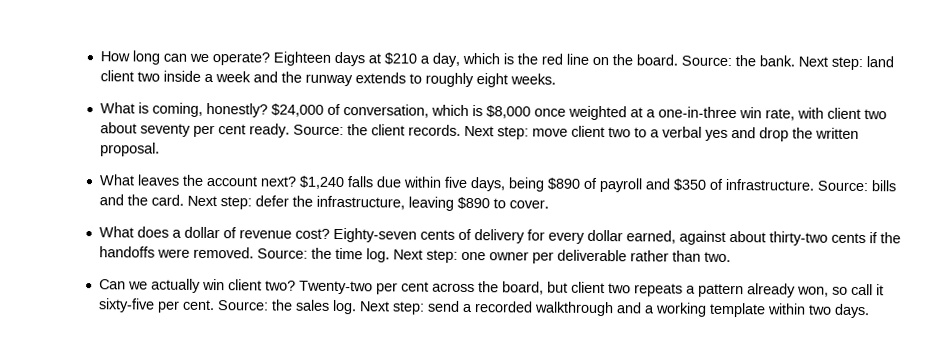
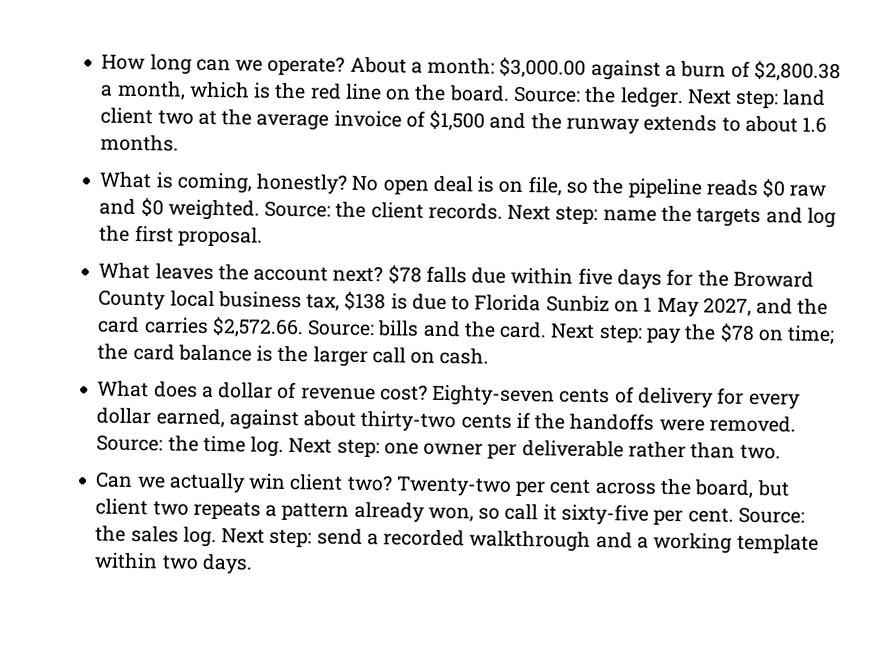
[273,51,461,67] Eighteen days at $210 a day, -> [349,56,841,82] [100,80,186,100] About a month: $3,000.00 against a burn of $2,800.38 a month,
[759,55,796,67] bank. -> [619,87,684,109] ledger.
[163,70,252,83] inside a week -> [197,109,486,131] at the average invoice of $1,500
[425,72,557,88] roughly eight weeks. -> [744,115,828,133] [100,134,180,152] about 1.6 months.
[271,103,888,121] [100,122,291,138] $24,000 of conversation, which is $8,000 once weighted at a one-in-three win rate, with client two about seventy per cent ready. -> [351,175,827,199] [99,197,260,221] No open deal is on file, so the pipeline reads $0 raw and $0 weighted.
[532,125,860,142] move client two to a verbal yes and drop the written -> [602,205,836,229] [99,224,174,243] name the targets and log the first
[299,175,346,190] $1,240 -> [387,264,422,284] $78
[470,177,815,193] days, being $890 of payroll and $350 of infrastructure. -> [616,268,814,290] [98,289,829,318] [97,316,304,338] days for the Broward County local business tax, $138 is due to Florida Sunbiz on 1 May 2027, and the card carries $2,572.66.
[255,195,550,211] defer the infrastructure, leaving $890 to cover. -> [645,322,836,345] [97,343,490,368] pay the $78 on time; the card balance is the larger call on cash.

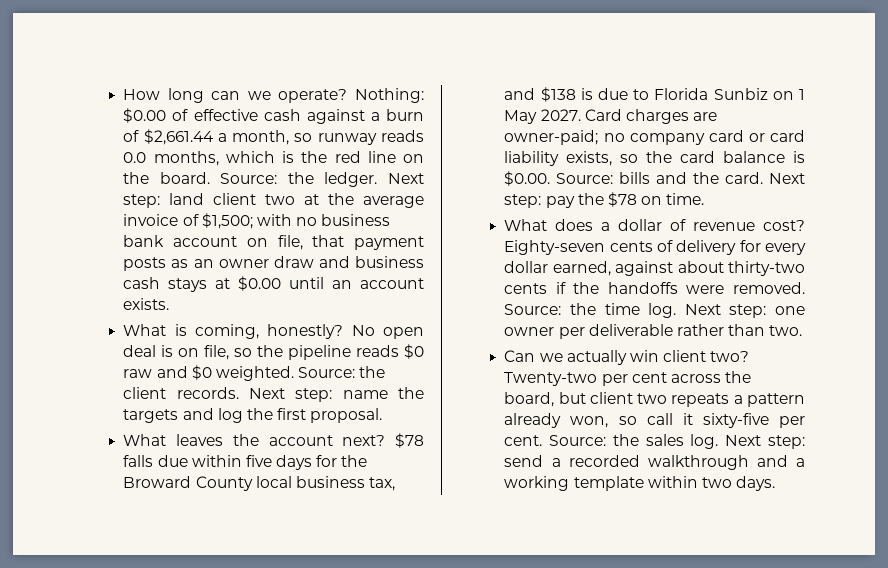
[349,56,587,78] About a month: $3,000.00 -> [355,88,425,103] [123,108,301,123] Nothing: $0.00 of effective cash
[753,59,841,82] $2,800.38 -> [143,129,214,145] $2,661.44
(186, 90) none -> [294,130,424,145] [123,151,219,166] so runway reads 0.0 months,
[429,109,828,135] [100,134,180,152] $1,500 and the runway extends to about 1.6 months. -> [201,213,391,229] [123,235,424,250] [123,256,424,271] [123,276,424,292] [123,298,170,310] $1,500; with no business bank account on file, that payment posts as an owner draw and business cash stays at $0.00 until an account exists.
(341, 302) none -> [504,88,536,100] and
[702,297,829,316] [97,316,304,338] 2027, and the card carries $2,572.66. -> [540,109,718,124] [504,130,805,145] [504,151,805,166] [504,171,551,186] 2027. Card charges are owner-paid; no company card or card liability exists, so the card balance is $0.00.
[787,325,836,345] [97,343,490,368] time; the card balance is the larger call on cash. -> [666,193,705,205] time.

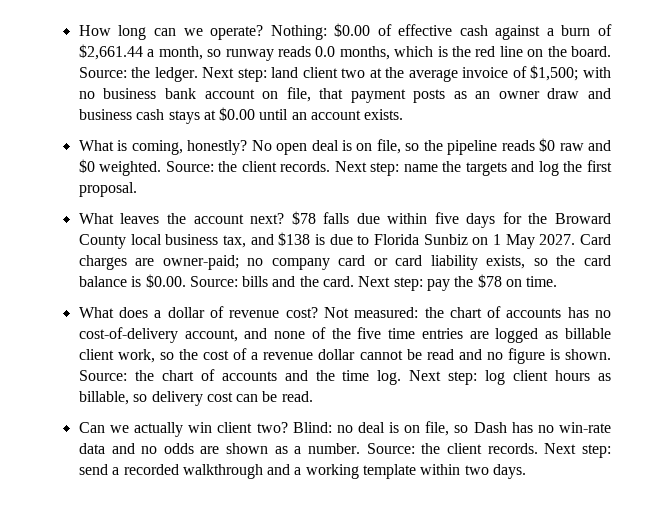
[504,240,806,255] [504,261,805,276] [504,282,805,294] [504,304,562,315] Eighty-seven cents of delivery for every dollar earned, against about thirty-two cents if the handoffs were removed. Source: -> [323,306,611,318] [78,327,611,343] [78,348,611,364] [78,369,308,381] Not measured: the chart of accounts has no cost-of-delivery account, and none of the five time entries are logged as billable client work, so the cost of a revenue dollar cannot be read and no figure is shown. Source: the chart of accounts and
[775,306,805,315] [504,324,803,339] one owner per deliverable rather than two. -> [485,370,611,385] [78,391,313,406] log client hours as billable, so delivery cost can be read.
[504,371,752,386] [504,392,805,407] [504,413,805,428] [504,434,719,449] Twenty-two per cent across the board, but client two repeats a pattern already won, so call it sixty-five per cent. Source: the sales log. -> [292,421,611,436] [78,443,538,454] Blind: no deal is on file, so Dash has no win-rate data and no odds are shown as a number. Source: the client records.

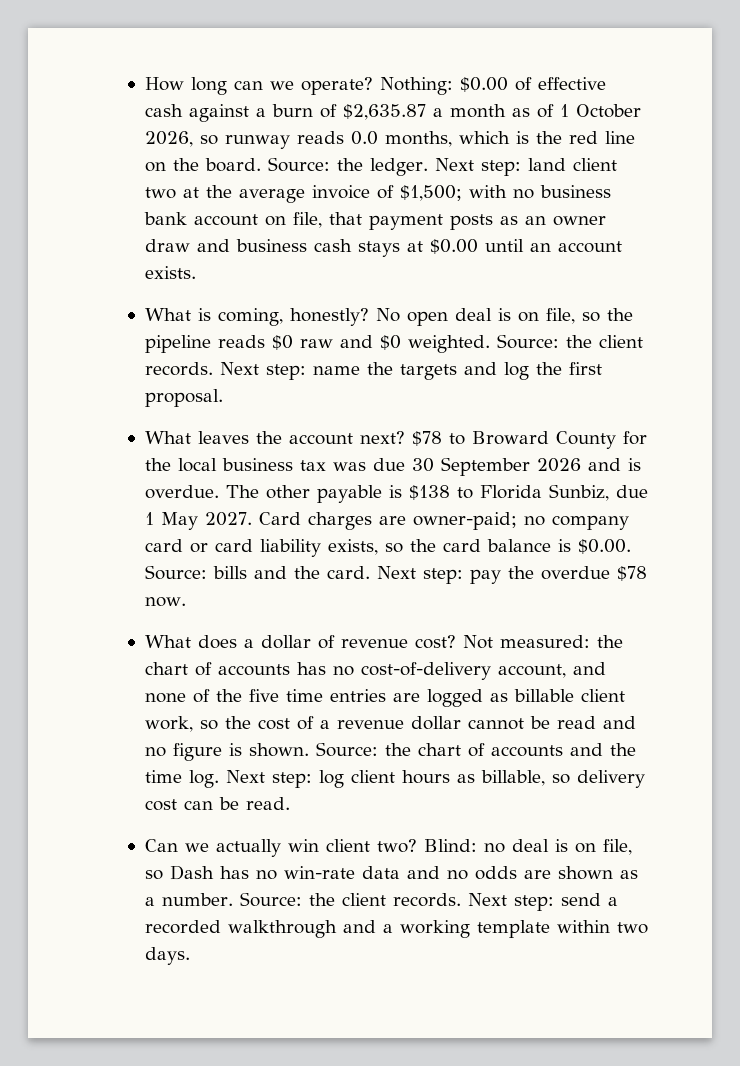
[78,44,203,60] $2,661.44 a month, -> [343,104,642,120] [145,131,194,147] $2,635.87 a month as of 1 October 2026,
[323,212,611,228] [78,232,489,249] falls due within five days for the Broward County local business tax, and $138 is due to Florida Sunbiz on -> [449,431,648,449] [145,457,642,476] [145,484,649,503] to Broward County for the local business tax was due 30 September 2026 and is overdue. The other payable is $138 to Florida Sunbiz, due
[477,274,558,288] $78 on time. -> [541,566,648,581] [145,597,187,607] overdue $78 now.

